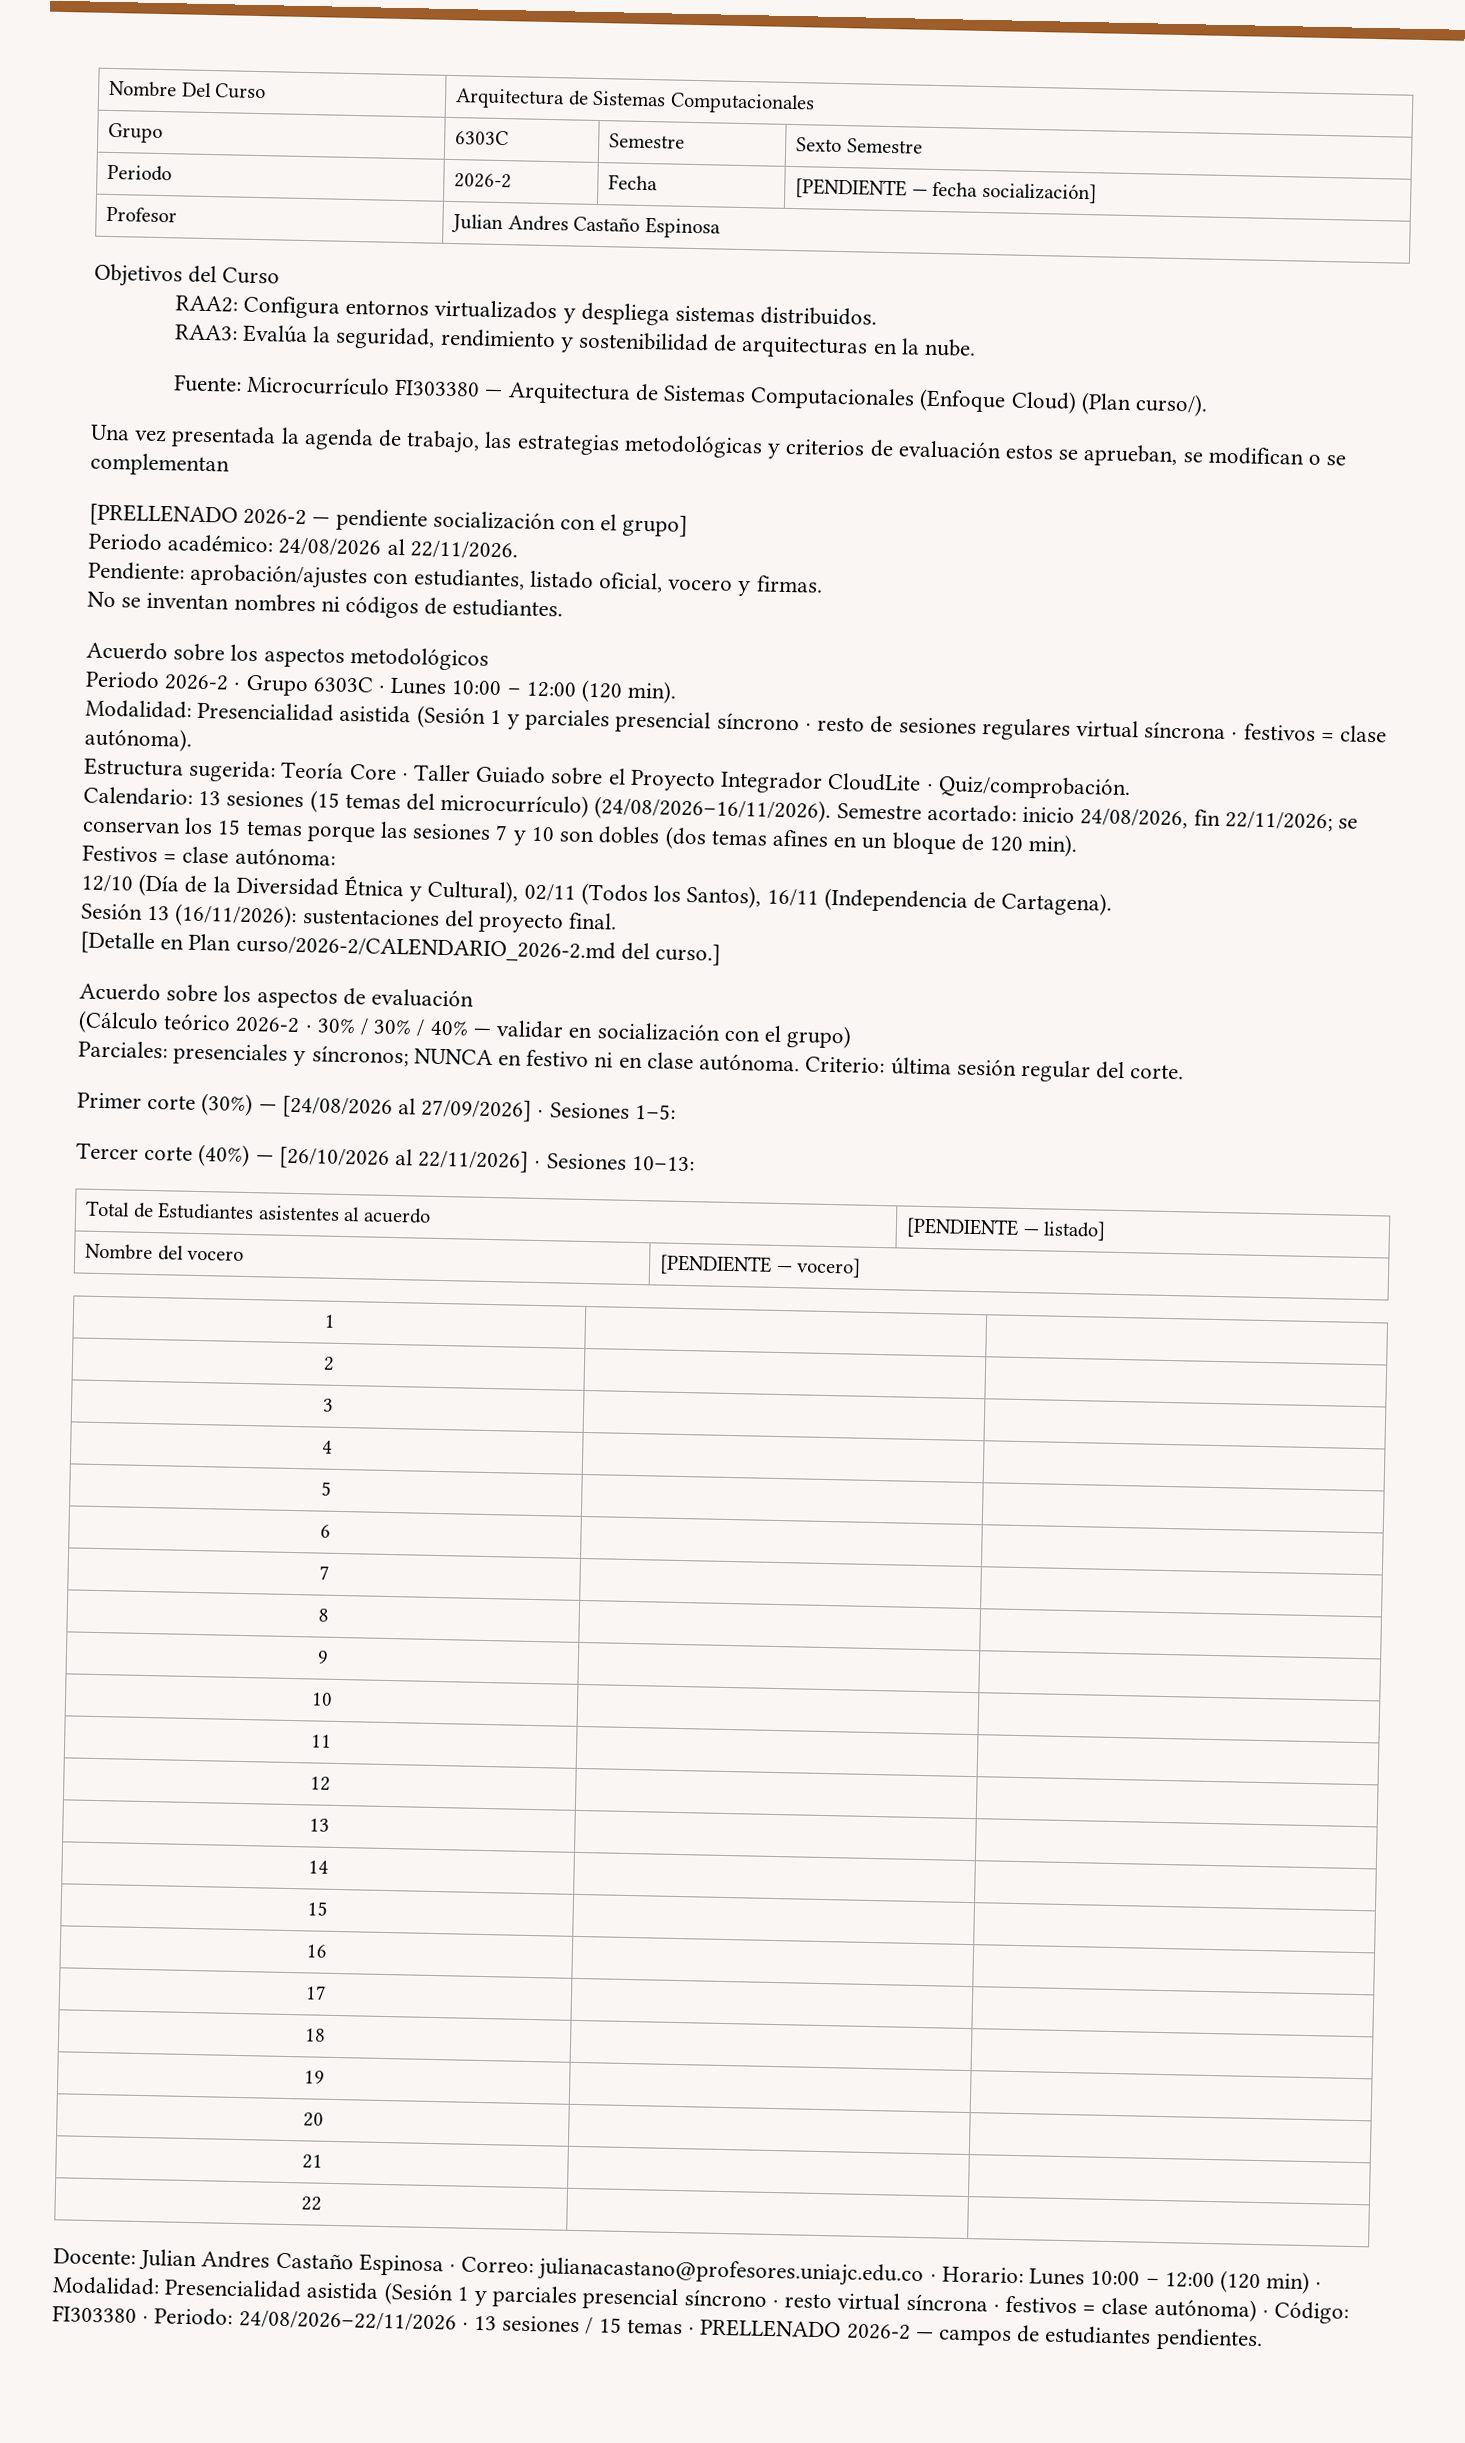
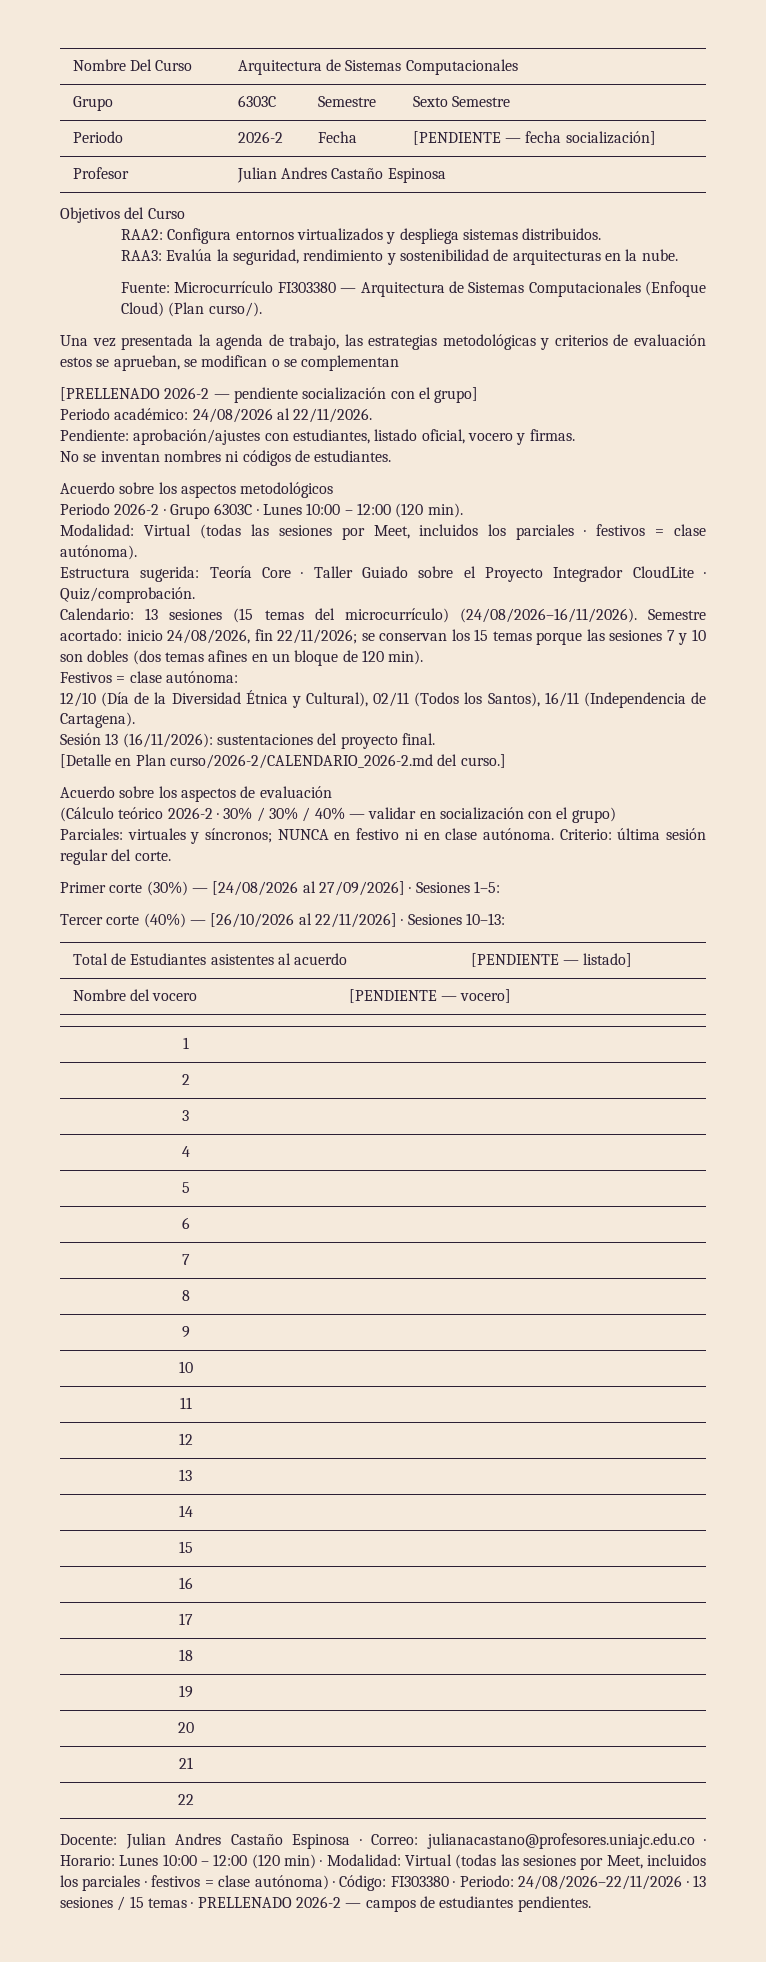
[197,701,1227,741] Presencialidad asistida (Sesión 1 y parciales presencial síncrono · resto de sesiones regulares virtual síncrona -> [143,524,575,540] Virtual (todas las sesiones por Meet, incluidos los parciales
[173,1042,289,1066] presenciales -> [127,828,186,840] virtuales
[164,2278,988,2312] Presencialidad asistida (Sesión 1 y parciales presencial síncrono · resto virtual síncrona -> [405,1854,707,1870] [60,1875,141,1891] Virtual (todas las sesiones por Meet, incluidos los parciales

